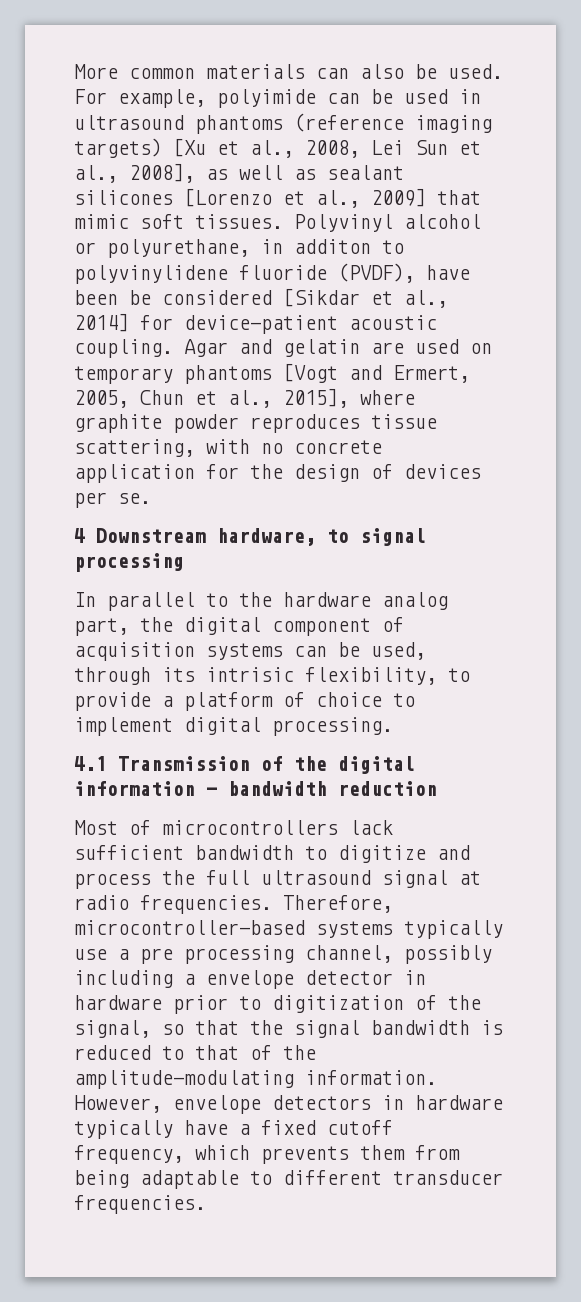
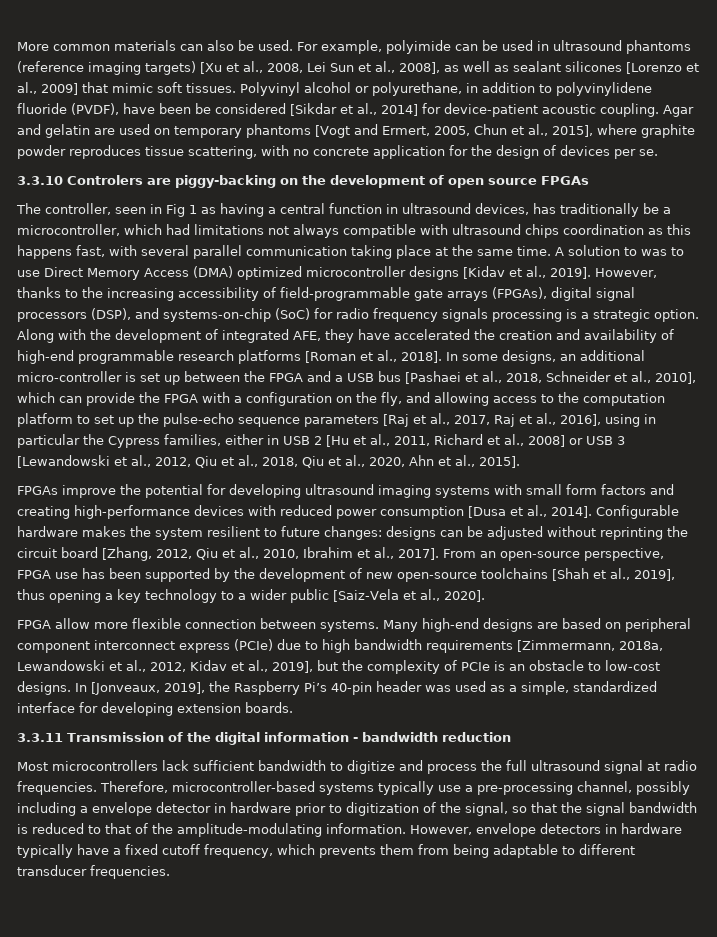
[294,239,371,254] additon -> [482,82,535,93] addition
[74,528,426,546] [74,553,184,572] [74,592,448,611] [74,617,404,636] [74,642,426,661] [74,667,470,685] [74,692,415,711] [74,717,393,736] [74,756,107,771] 4 Downstream hardware, to signal processing // In parallel to the hardware analog part, the digital component of acquisition systems can be used, through its intrisic flexibility, to provide a platform of choice to implement digital processing. // 4.1 -> [17,175,589,188] [16,203,671,217] [17,224,691,238] [17,245,684,259] [17,266,657,280] [17,287,635,301] [17,308,699,322] [17,329,674,343] [17,350,645,364] [17,371,696,385] [17,392,665,406] [17,413,656,427] [17,434,625,448] [17,455,520,468] [17,484,674,498] [17,505,679,519] [17,526,688,540] [17,547,664,561] [17,568,675,582] [17,589,485,603] [17,618,691,632] [17,639,663,653] [17,660,660,674] [17,681,657,695] [17,702,293,716] [17,733,63,742] 3.3.10 Controlers are piggy-backing on the development of open source FPGAs // The controller, seen in Fig 1 as having a central function in ultrasound devices, has traditionally be a microcontroller, which had limitations not always compatible with ultrasound chips coordination as this happens fast, with several parallel communication taking place at the same time. A solution to was to use Direct Memory Access (DMA) optimized microcontroller designs [Kidav et al., 2019]. However, thanks to the increasing accessibility of field-programmable gate arrays (FPGAs), digital signal processors (DSP), and systems-on-chip (SoC) for radio frequency signals processing is a strategic option. Along with the development of integrated AFE, they have accelerated the creation and availability of high-end programmable research platforms [Roman et al., 2018]. In some designs, an additional micro-controller is set up between the FPGA and a USB bus [Pashaei et al., 2018, Schneider et al., 2010], which can provide the FPGA with a configuration on the fly, and allowing access to the computation platform to set up the pulse-echo sequence parameters [Raj et al., 2017, Raj et al., 2016], using in particular the Cypress families, either in USB 2 [Hu et al., 2011, Richard et al., 2008] or USB 3 [Lewandowski et al., 2012, Qiu et al., 2018, Qiu et al., 2020, Ahn et al., 2015]. // FPGAs improve the potential for developing ultrasound imaging systems with small form factors and creating high-performance devices with reduced power consumption [Dusa et al., 2014]. Configurable hardware makes the system resilient to future changes: designs can be adjusted without reprinting the circuit board [Zhang, 2012, Qiu et al., 2010, Ibrahim et al., 2017]. From an open-source perspective, FPGA use has been supported by the development of new open-source toolchains [Shah et al., 2019], thus opening a key technology to a wider public [Saiz-Vela et al., 2020]. // FPGA allow more flexible connection between systems. Many high-end designs are based on peripheral component interconnect express (PCIe) due to high bandwidth requirements [Zimmermann, 2018a, Lewandowski et al., 2012, Kidav et al., 2019], but the complexity of PCIe is an obstacle to low-cost designs. In [Jonveaux, 2019], the Raspberry Pi’s 40-pin header was used as a simple, standardized interface for developing extension boards. // 3.3.11
[129,820,151,835] of -> (48, 766) none
[140,945,294,964] pre processing -> [477,782,573,795] pre-processing

